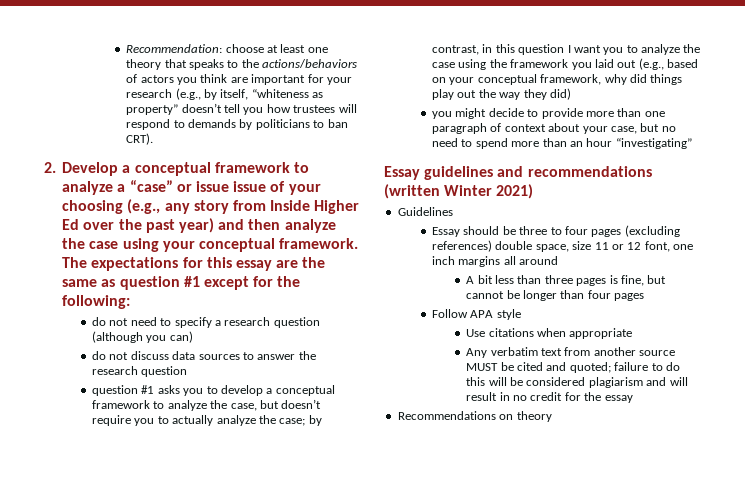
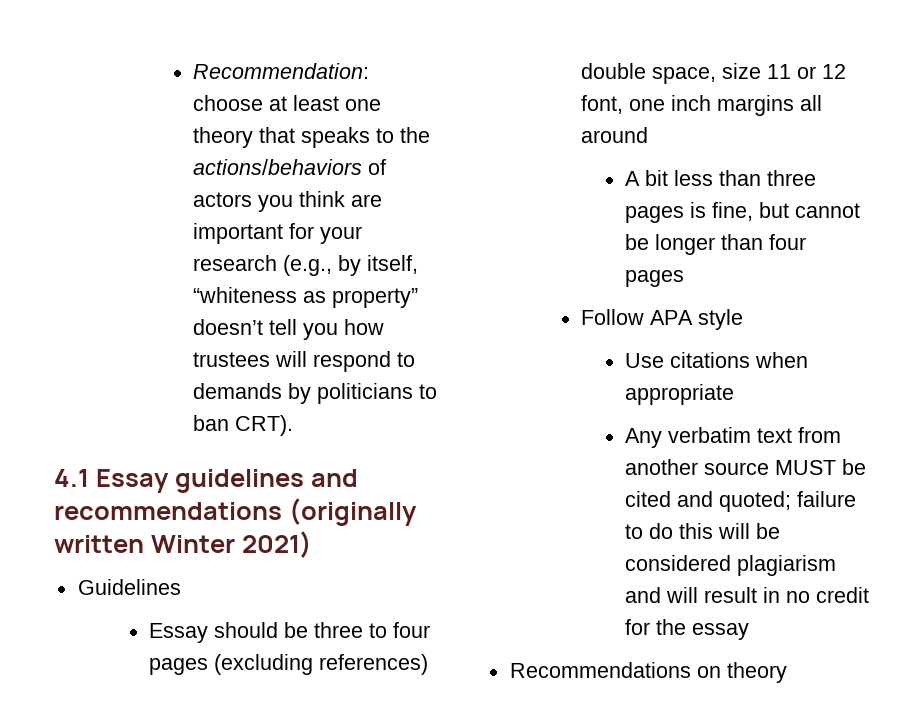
[44,162,309,176] [62,180,321,195] [62,199,360,214] [62,218,336,233] [62,238,359,252] [62,257,326,271] [62,276,301,290] [62,295,131,309] [92,317,320,328] [92,331,193,343] [92,351,316,360] [92,366,188,377] [92,385,335,396] [92,399,322,411] [92,415,322,426] [432,44,701,55] [432,58,699,70] [432,74,683,85] [432,88,571,100] [432,108,665,119] [432,123,676,134] [432,138,692,149] 2. Develop a conceptual framework to analyze a “case” or issue issue of your choosing (e.g., any story from Inside Higher Ed over the past year) and then analyze the case using your conceptual framework. The expectations for this essay are the same as question #1 except for the following: // do not need to specify a research question (although you can) // do not discuss data sources to answer the research question // question #1 asks you to develop a conceptual framework to analyze the case, but doesn’t require you to actually analyze the case; by contrast, in this question I want you to analyze the case using the framework you laid out (e.g., based on your conceptual framework, why did things play out the way they did) // you might decide to provide more than one paragraph of context about your case, but no need to spend more than an hour “investigating” // -> [54,469,89,487] 4.1
[384,184,440,199] (written -> [288,498,417,526] [54,535,144,553] (originally written

